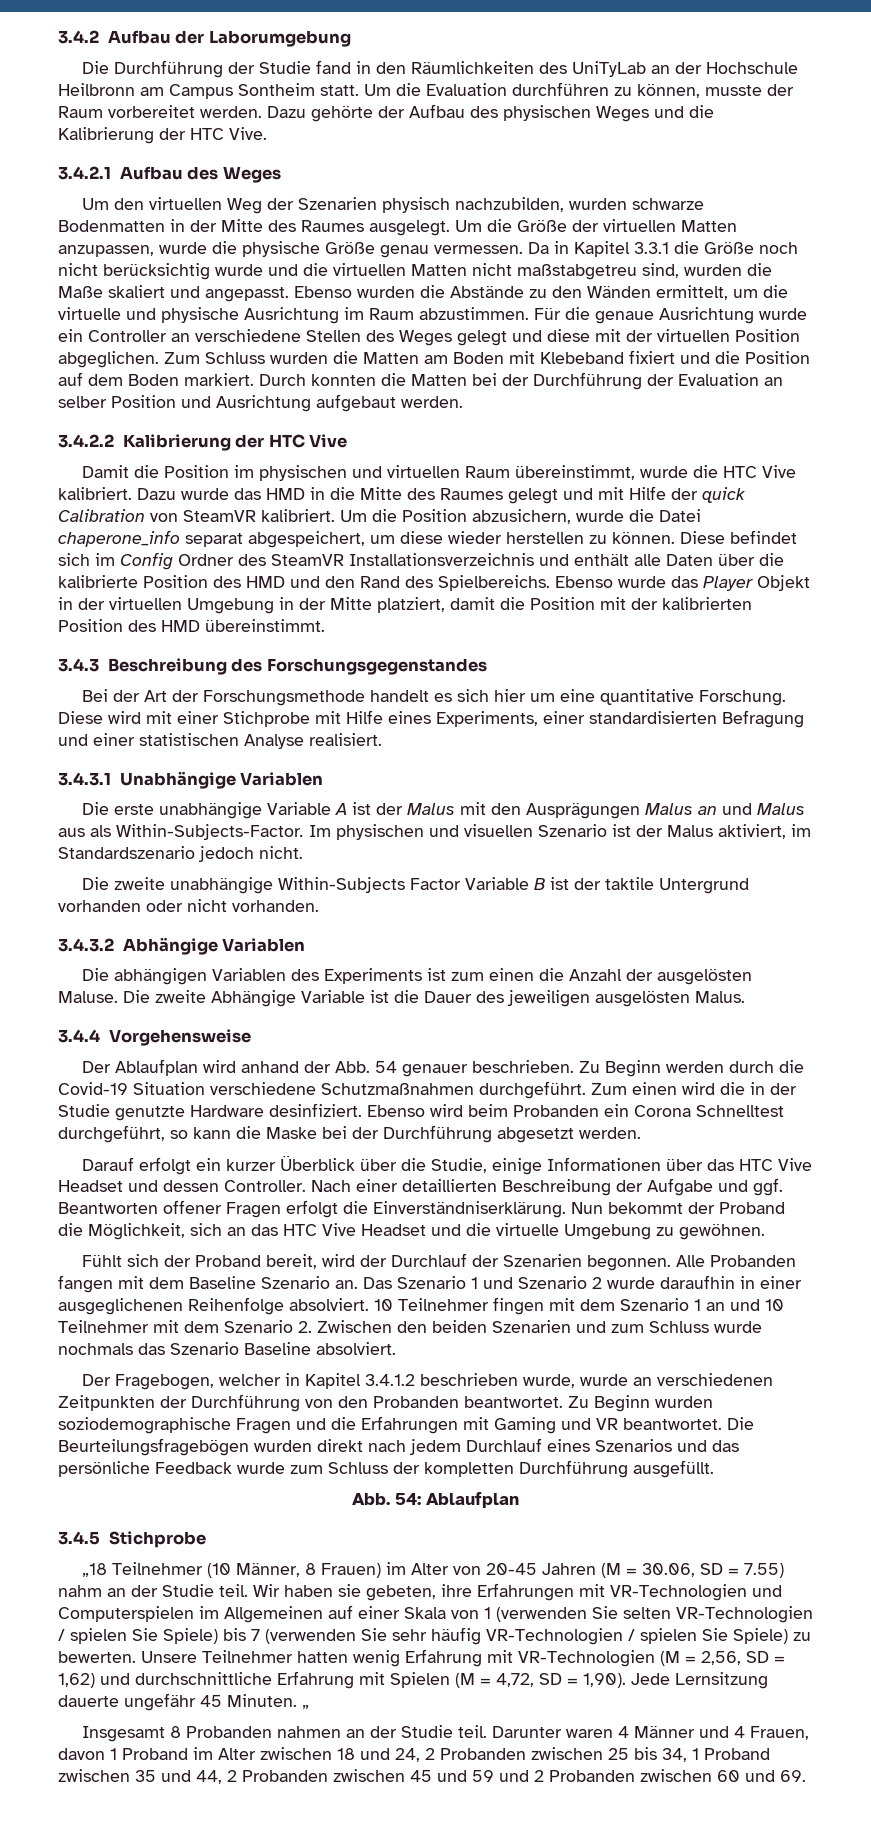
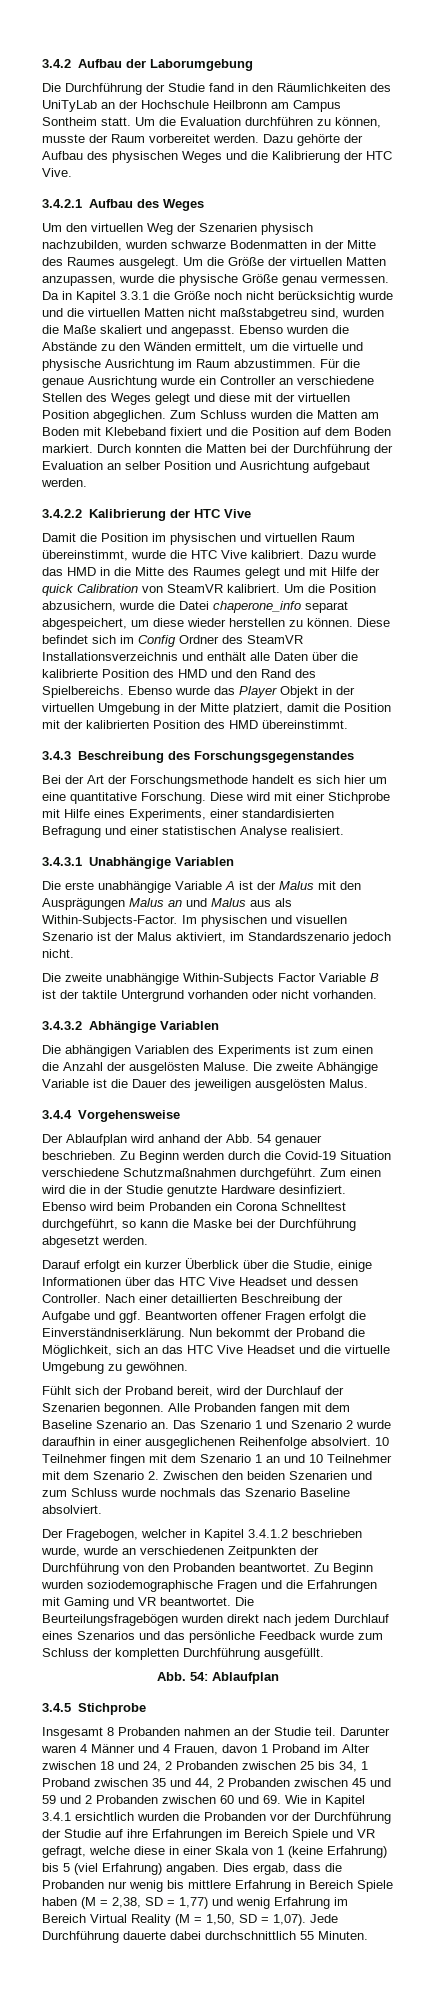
[81,1562,784,1578] [58,1583,782,1601] [58,1605,813,1623] [58,1627,811,1645] [58,1649,785,1667] [58,1671,768,1689] [58,1693,309,1711] // „18 Teilnehmer (10 Männer, 8 Frauen) im Alter von 20-45 Jahren (M = 30.06, SD = 7.55) nahm an der Studie teil. Wir haben sie gebeten, ihre Erfahrungen mit VR-Technologien und Computerspielen im Allgemeinen auf einer Skala von 1 (verwenden Sie selten VR-Technologien / spielen Sie Spiele) bis 7 (verwenden Sie sehr häufig VR-Technologien / spielen Sie Spiele) zu bewerten. Unsere Teilnehmer hatten wenig Erfahrung mit VR-Technologien (M = 2,56, SD = 1,62) und durchschnittliche Erfahrung mit Spielen (M = 4,72, SD = 1,90). Jede Lernsitzung dauerte ungefähr 45 Minuten. „ -> (146, 1709) none
(806, 1776) none -> [285,1795,365,1807] [42,1812,391,1824] [42,1829,375,1841] [42,1846,387,1858] [42,1863,342,1875] [42,1880,393,1892] [42,1897,348,1909] [42,1914,338,1926] [42,1931,368,1943] Wie in Kapitel 3.4.1 ersichtlich wurden die Probanden vor der Durchführung der Studie auf ihre Erfahrungen im Bereich Spiele und VR gefragt, welche diese in einer Skala von 1 (keine Erfahrung) bis 5 (viel Erfahrung) angaben. Dies ergab, dass die Probanden nur wenig bis mittlere Erfahrung in Bereich Spiele haben (M = 2,38, SD = 1,77) und wenig Erfahrung im Bereich Virtual Reality (M = 1,50, SD = 1,07). Jede Durchführung dauerte dabei durchschnittlich 55 Minuten.

